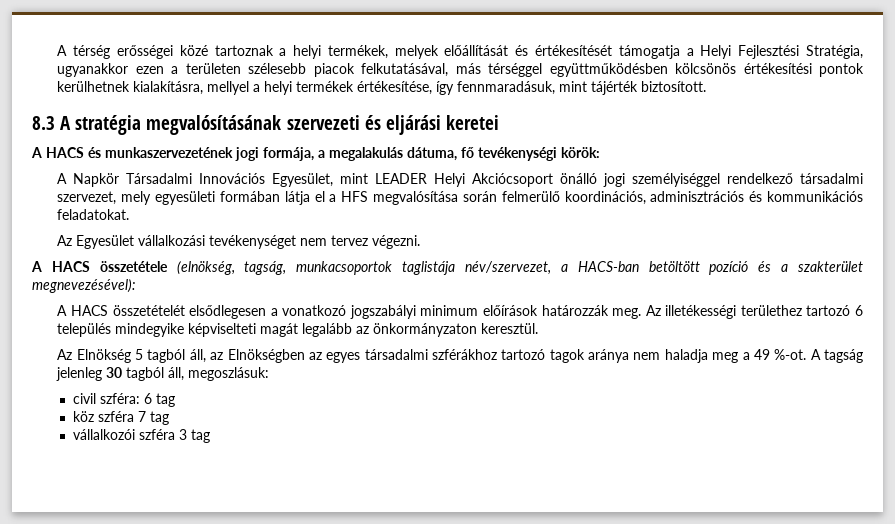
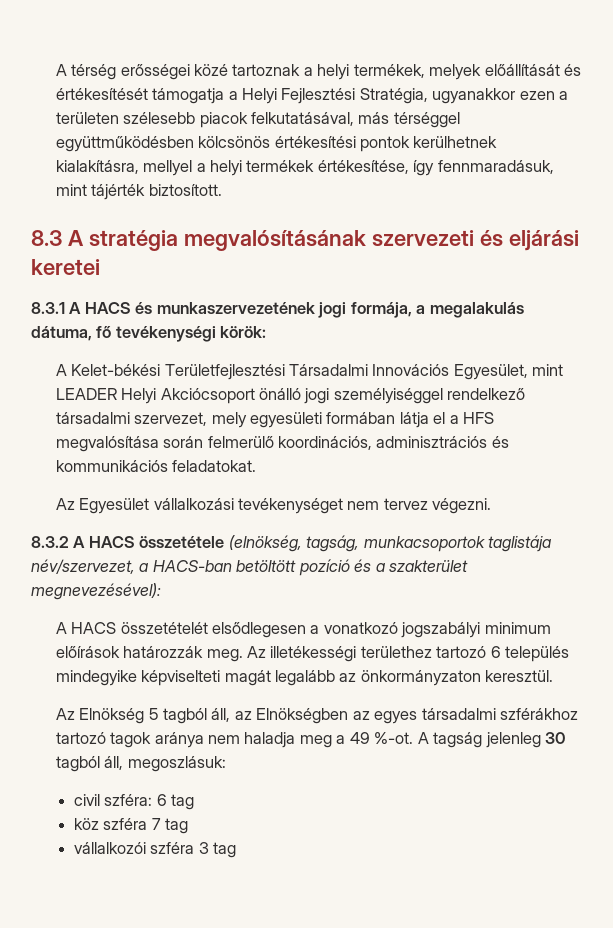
(499, 122) none -> [31,302,65,314] 8.3.1
[73,173,120,187] Napkör -> [71,364,285,380] Kelet-békési Területfejlesztési
(421, 242) none -> [31,536,69,548] 8.3.2

